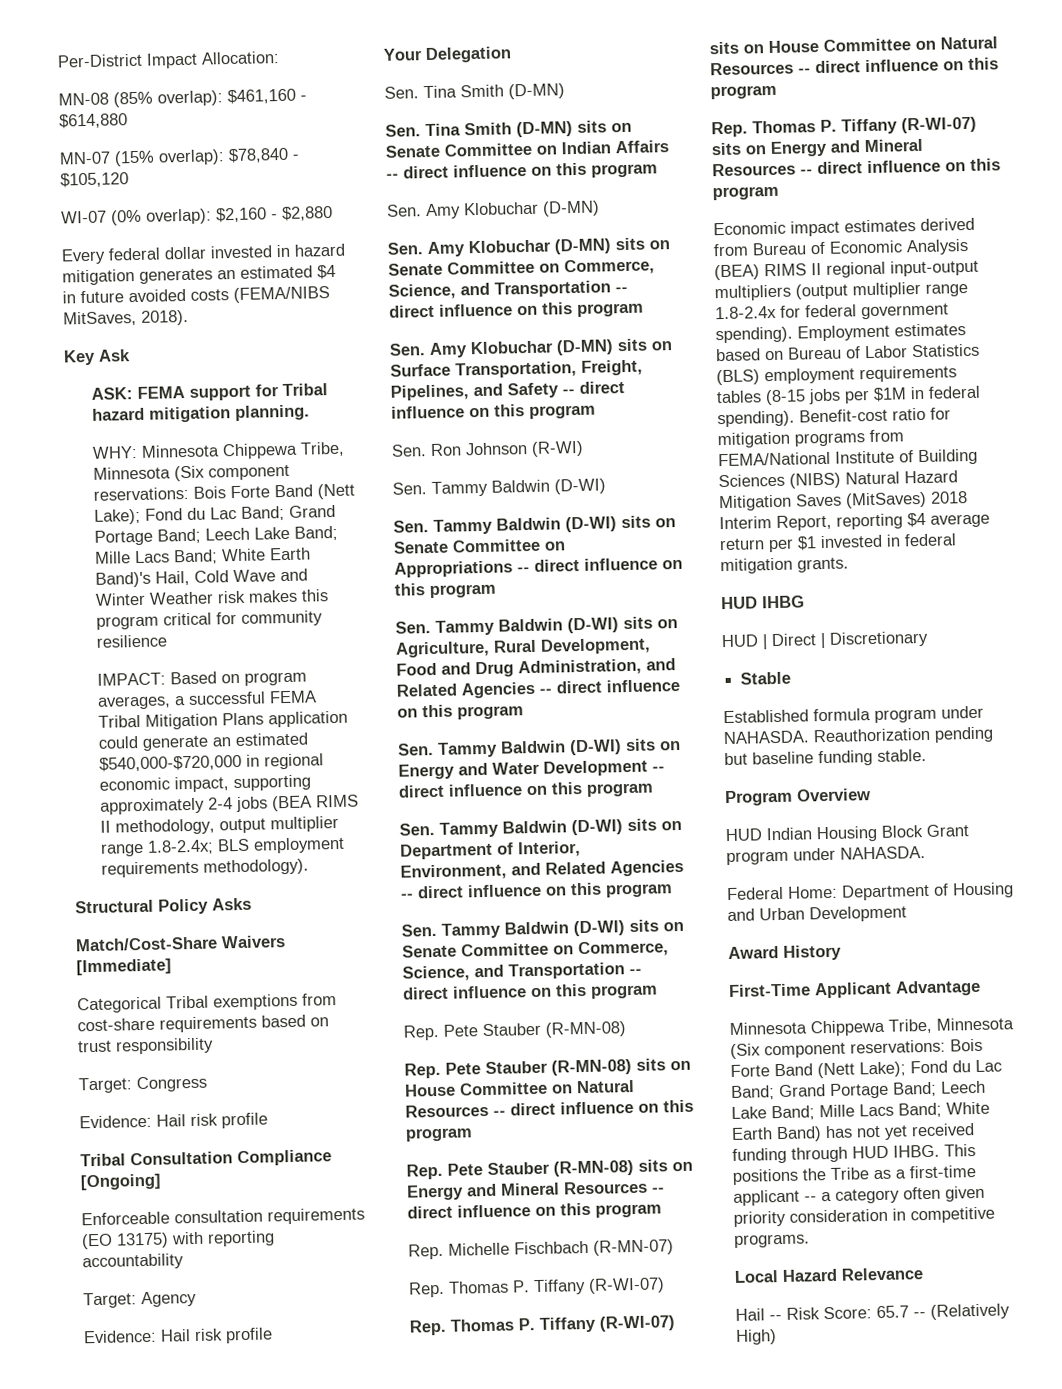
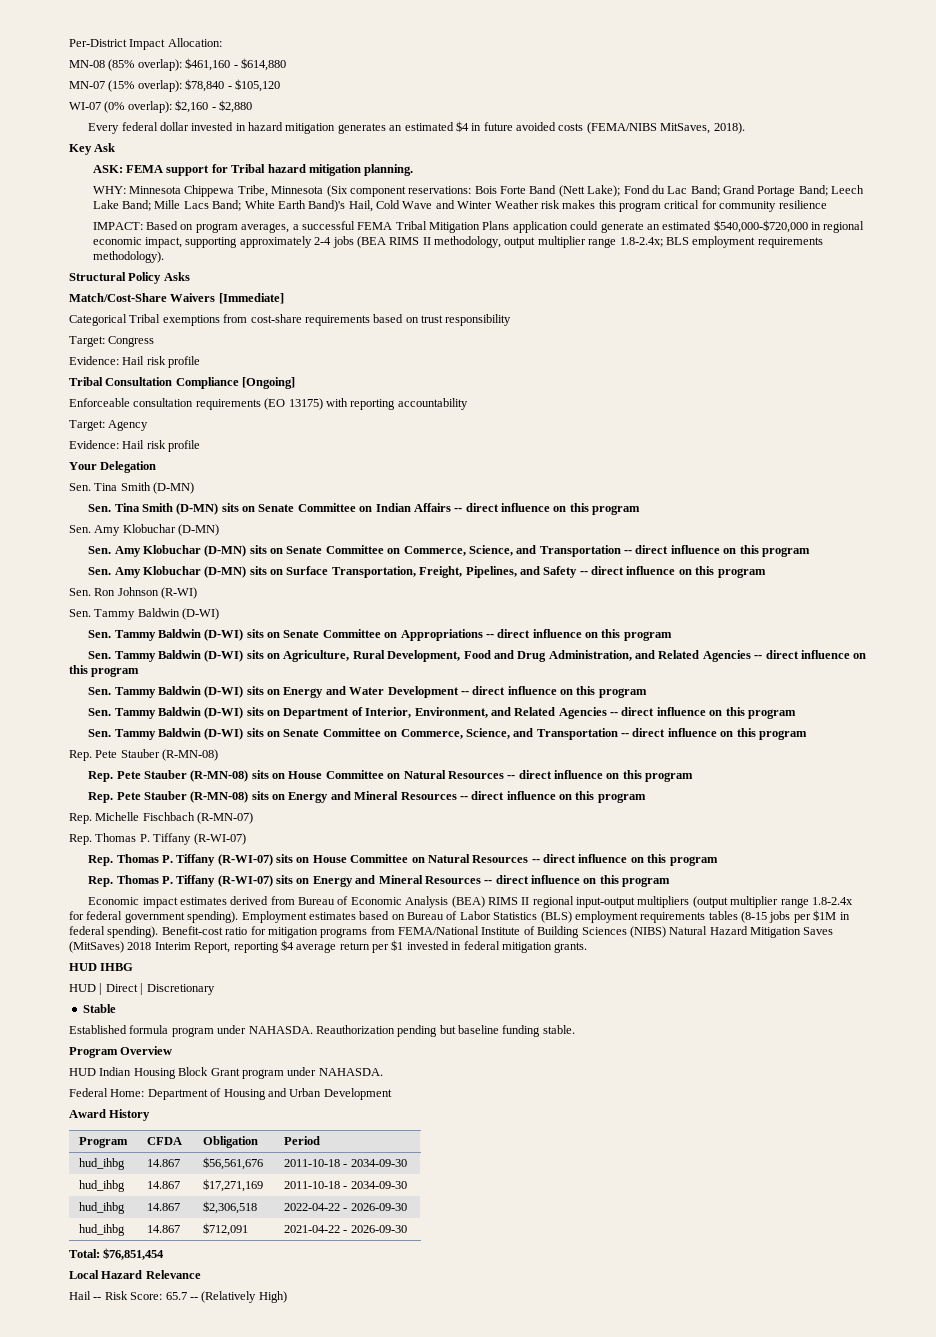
[728,979,981,999] [729,1017,1014,1037] [730,1038,983,1060] [730,1059,1002,1079] [731,1080,986,1100] [731,1101,990,1121] [731,1123,975,1143] [732,1144,976,1164] [732,1165,976,1185] [733,1185,985,1206] [733,1206,995,1227] [734,1233,810,1248] // First-Time Applicant Advantage // Minnesota Chippewa Tribe, Minnesota (Six component reservations: Bois Forte Band (Nett Lake); Fond du Lac Band; Grand Portage Band; Leech Lake Band; Mille Lacs Band; White Earth Band) has not yet received funding through HUD IHBG. This positions the Tribe as a first-time applicant -- a category often given priority consideration in competitive programs. -> [78,1137,128,1148] [146,1137,182,1145] [202,1136,258,1148] [283,1136,320,1145] [78,1158,125,1170] [146,1159,180,1167] [202,1157,263,1170] [283,1159,407,1167] [78,1180,125,1192] [146,1181,180,1189] [202,1179,263,1192] [283,1181,407,1189] [78,1202,125,1214] [146,1203,180,1211] [202,1201,257,1214] [283,1203,407,1211] [78,1224,125,1236] [146,1225,180,1233] [202,1223,248,1236] [283,1225,407,1233] [69,1248,165,1260] // Program | CFDA | Obligation | Period // hud_ihbg | 14.867 | $56,561,676 | 2011-10-18 - 2034-09-30 // hud_ihbg | 14.867 | $17,271,169 | 2011-10-18 - 2034-09-30 // hud_ihbg | 14.867 | $2,306,518 | 2022-04-22 - 2026-09-30 // hud_ihbg | 14.867 | $712,091 | 2021-04-22 - 2026-09-30 // Total: $76,851,454

